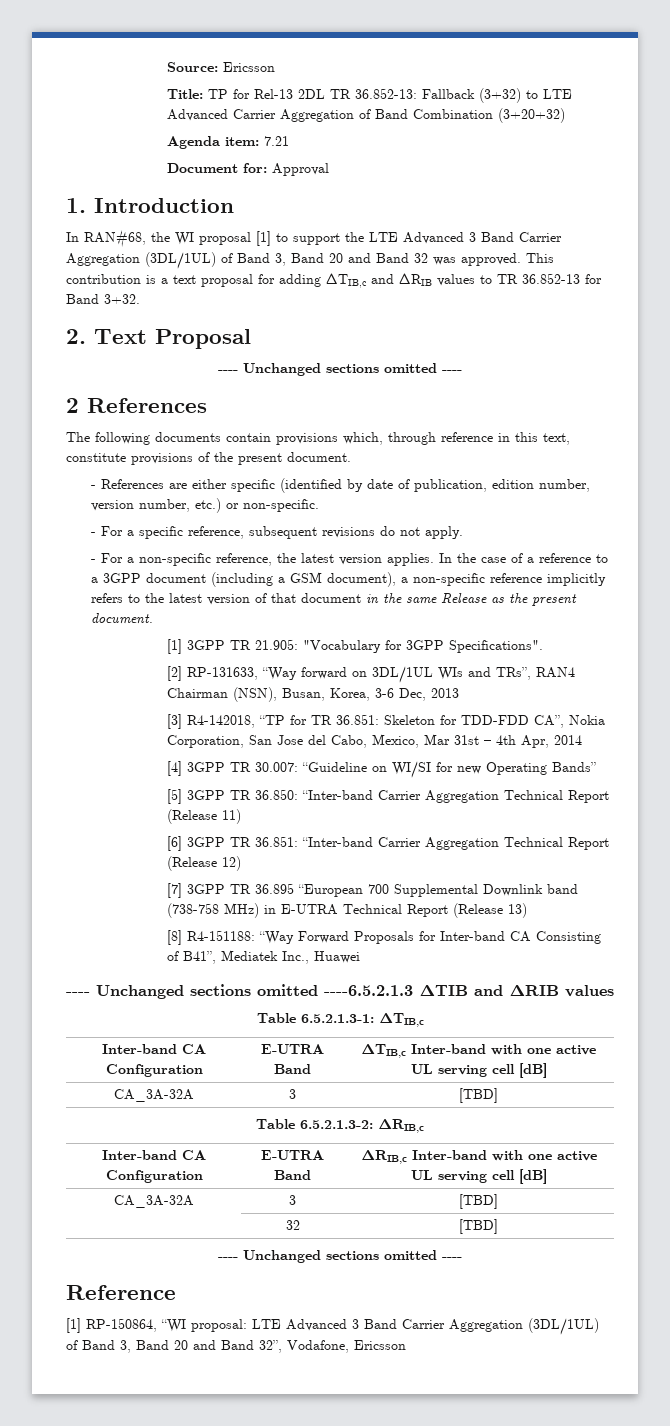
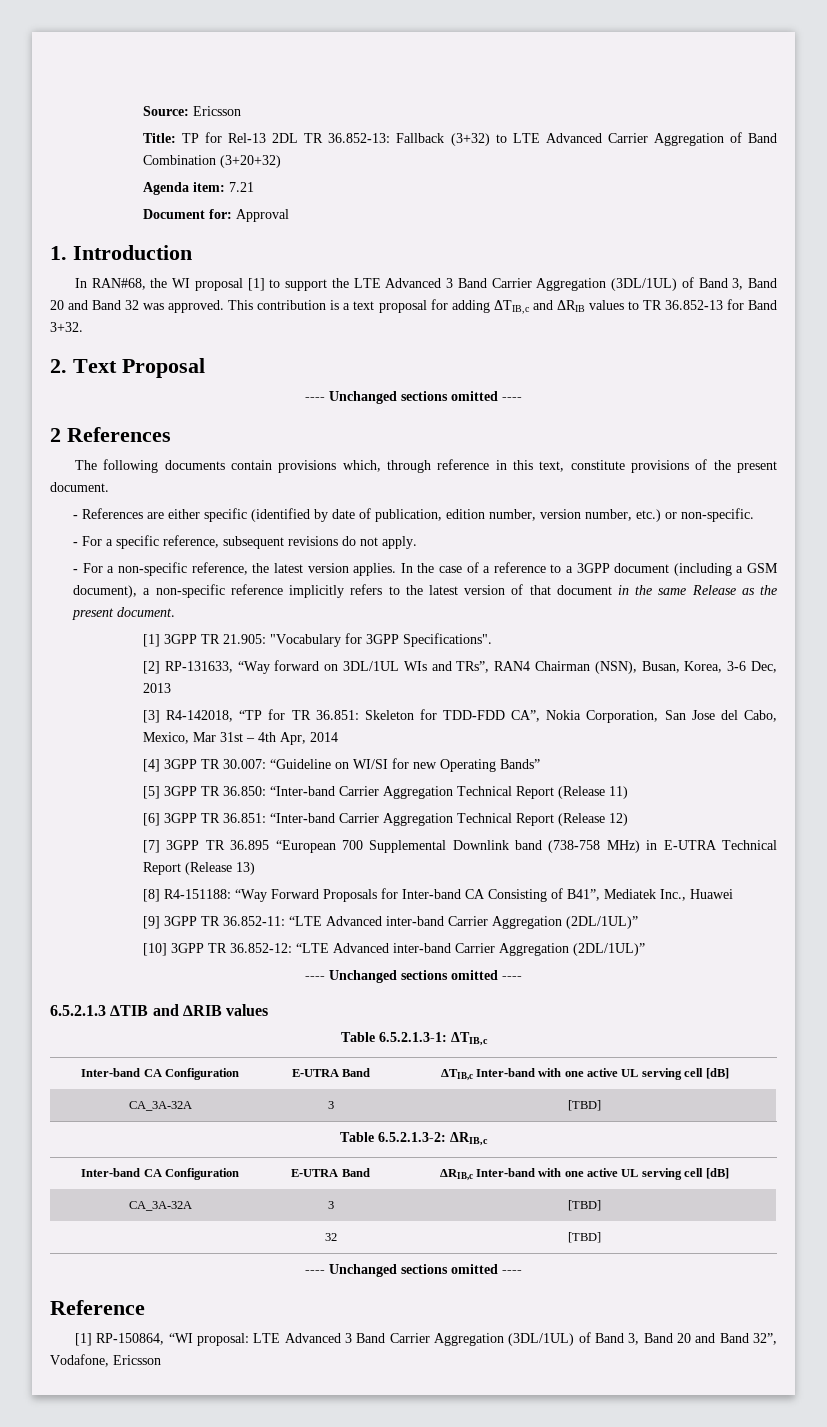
[66,984,413,999] // ---- Unchanged sections omitted ----6.5.2.1.3 -> [143,916,639,929] [143,943,646,956] [305,970,522,983] [50,1005,106,1016] // [9] 3GPP TR 36.852-11: “LTE Advanced inter-band Carrier Aggregation (2DL/1UL)” // [10] 3GPP TR 36.852-12: “LTE Advanced inter-band Carrier Aggregation (2DL/1UL)” // ---- Unchanged sections omitted ---- // 6.5.2.1.3

